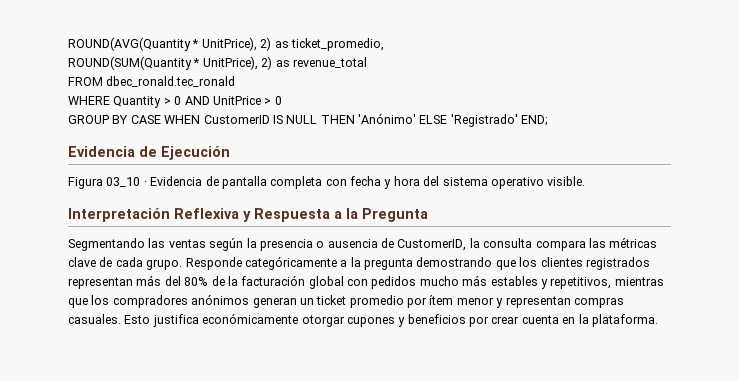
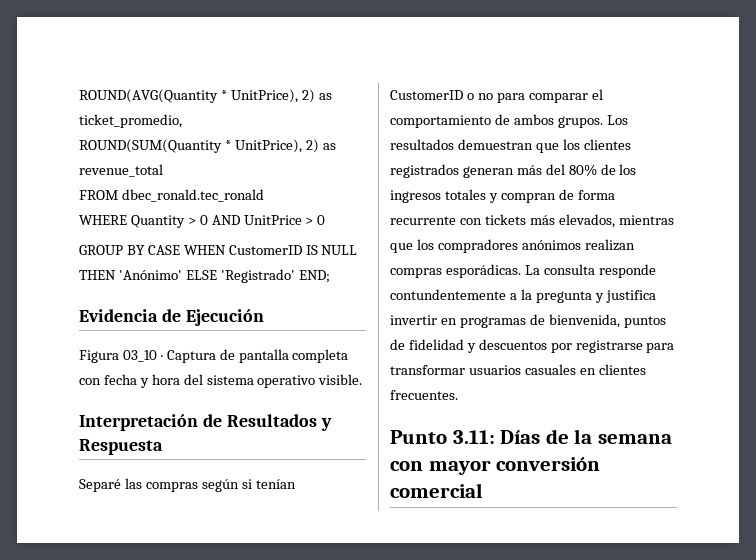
[150,176,203,186] Evidencia -> [166,350,216,363] Captura
[174,208,239,219] Reflexiva -> [202,414,317,427] de Resultados
[334,208,428,222] [68,237,658,251] [68,256,493,270] a la Pregunta // Segmentando las ventas según la presencia o ausencia de CustomerID, la consulta compara las métricas clave de cada grupo. Responde categóricamente a la pregunta demostrando -> [79,478,296,492] [390,89,603,103] [390,114,628,128] [390,139,533,150] // Separé las compras según si tenían CustomerID o no para comparar el comportamiento de ambos grupos. Los resultados demuestran
[68,277,133,289] representan -> [462,166,514,178] generan
[227,275,612,289] la facturación global con pedidos mucho más estables y repetitivos, -> [619,164,637,175] [390,189,615,203] [390,214,615,228] los ingresos totales y compran de forma recurrente con tickets más elevados,
[252,295,624,308] [68,313,658,327] generan un ticket promedio por ítem menor y representan compras casuales. Esto justifica económicamente otorgar cupones y beneficios por crear cuenta en la plataforma. -> [584,239,635,251] [390,264,656,278] [390,289,656,303] [390,314,666,328] [390,339,675,353] [390,364,646,375] [390,390,458,400] [390,429,672,444] [390,457,601,475] [390,483,483,498] realizan compras esporádicas. La consulta responde contundentemente a la pregunta y justifica invertir en programas de bienvenida, puntos de fidelidad y descuentos por registrarse para transformar usuarios casuales en clientes frecuentes. // Punto 3.11: Días de la semana con mayor conversión comercial

